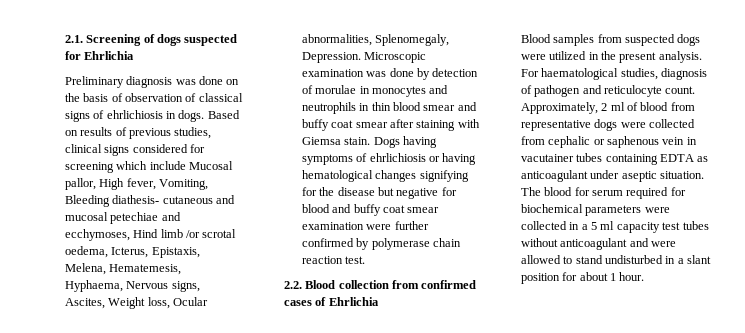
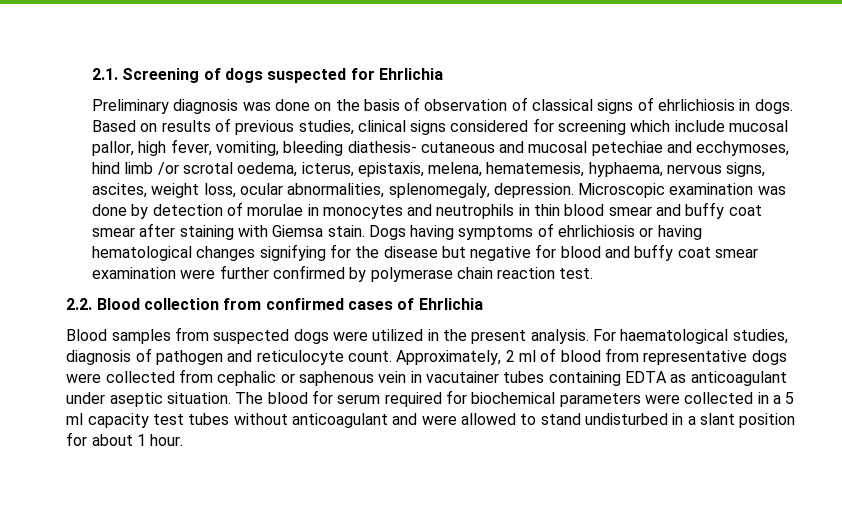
[188,161,233,170] [64,178,208,190] [64,195,110,207] Mucosal pallor, High fever, Vomiting, Bleeding -> [729,120,789,132] [91,139,344,156] mucosal pallor, high fever, vomiting, bleeding
[133,229,159,238] Hind -> [91,162,120,174] hind
[111,247,200,258] [64,263,182,275] [64,280,200,292] [64,297,208,309] [301,34,450,46] [301,52,361,63] Icterus, Epistaxis, Melena, Hematemesis, Hyphaema, Nervous signs, Ascites, Weight loss, Ocular abnormalities, Splenomegaly, Depression. -> [301,162,766,177] [91,183,574,198] icterus, epistaxis, melena, hematemesis, hyphaema, nervous signs, ascites, weight loss, ocular abnormalities, splenomegaly, depression.

